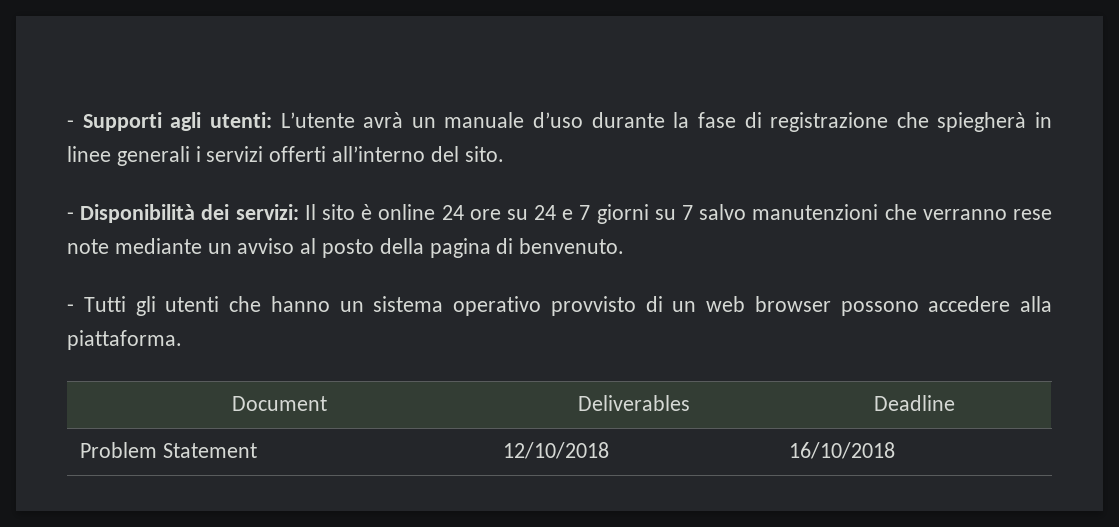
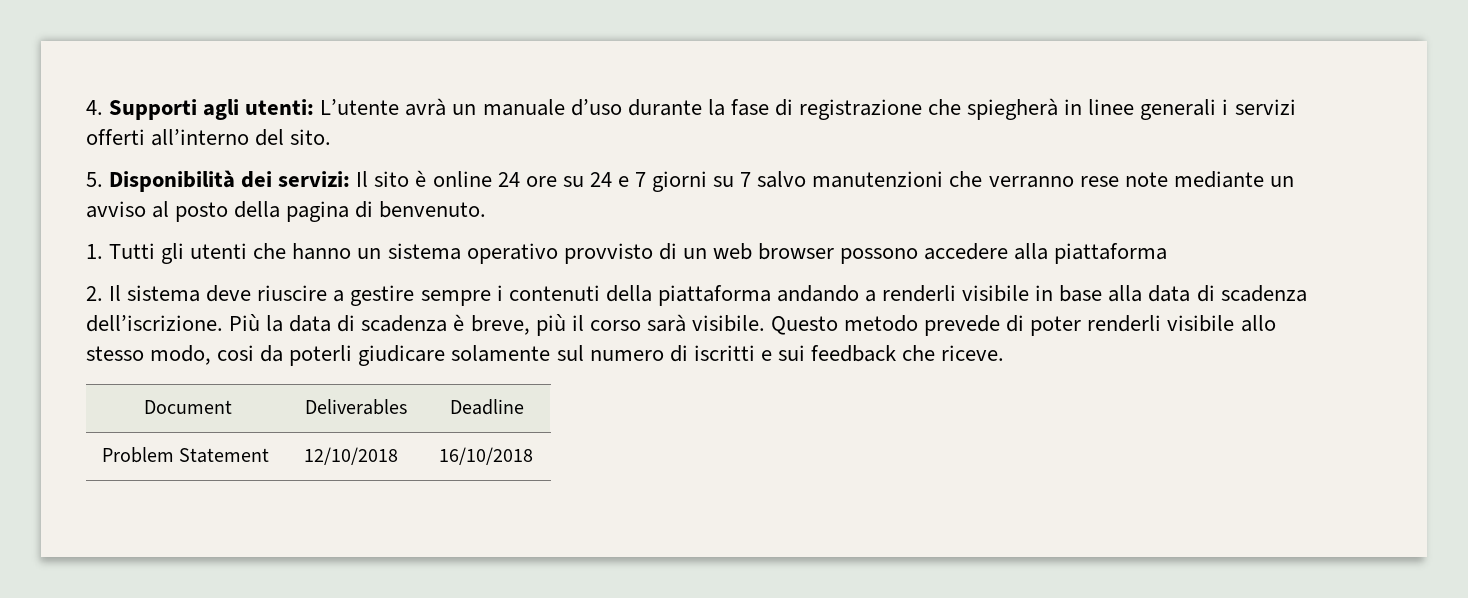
[67,120,74,128] - -> [86,100,103,115] 4.
[67,212,74,220] - -> [86,172,103,187] 5.
[67,304,74,312] - -> [86,244,103,259] 1.
[67,330,182,350] piattaforma. -> [1054,243,1168,264] [86,285,1307,306] [86,314,1276,336] [86,345,1005,366] piattaforma // 2. Il sistema deve riuscire a gestire sempre i contenuti della piattaforma andando a renderli visibile in base alla data di scadenza dell’iscrizione. Più la data di scadenza è breve, più il corso sarà visibile. Questo metodo prevede di poter renderli visibile allo stesso modo, cosi da poterli giudicare solamente sul numero di iscritti e sui feedback che riceve.

